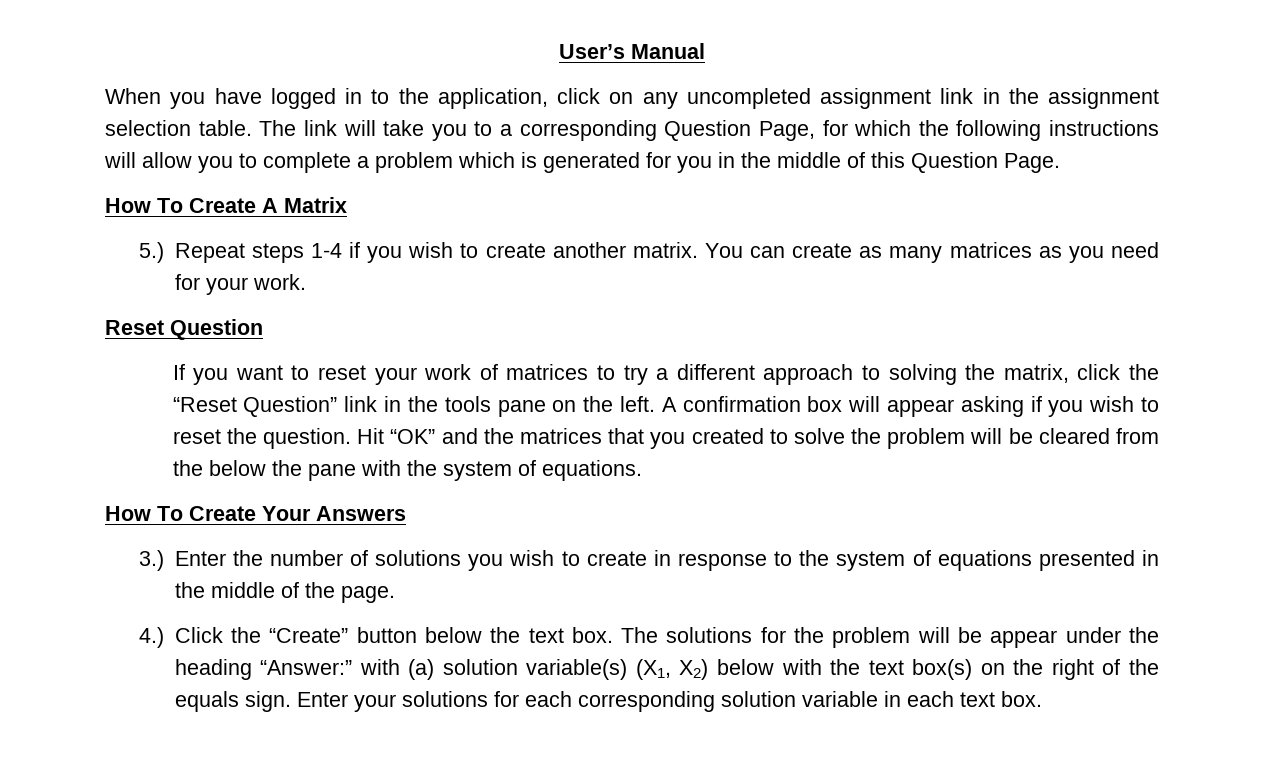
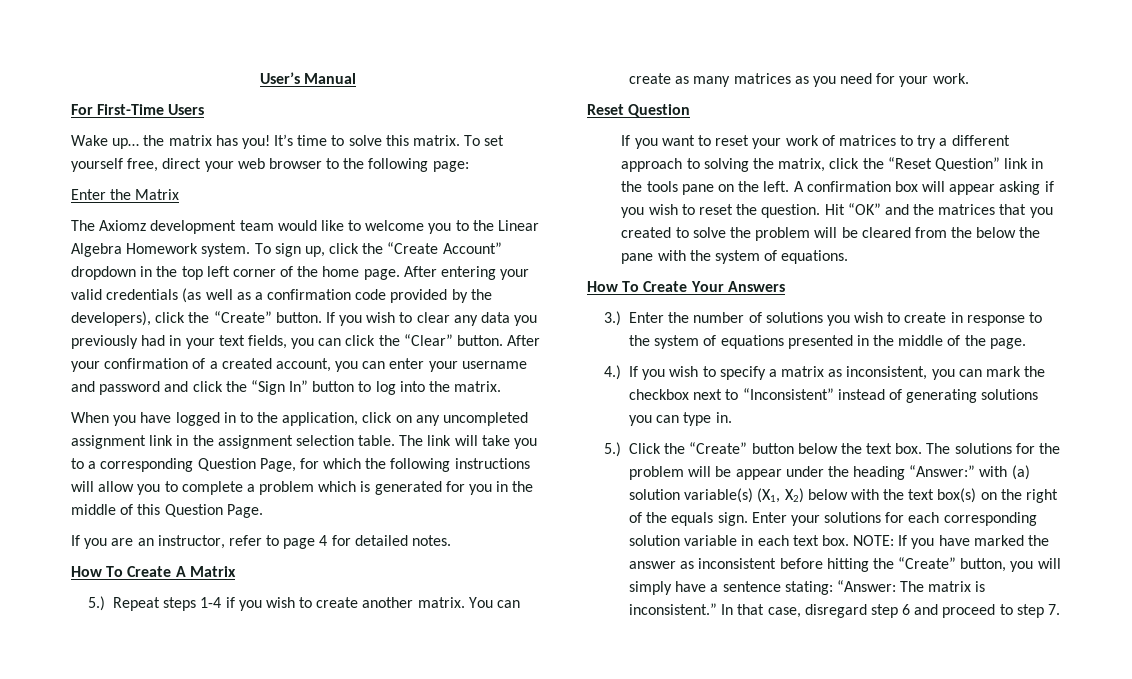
(705, 51) none -> [71,104,205,115] [71,134,505,149] [71,158,469,172] [71,189,180,200] [71,220,540,234] [71,242,502,257] [71,266,530,280] [71,288,492,303] [71,311,538,326] [71,334,541,349] [71,358,527,372] [71,380,502,395] // For First-Time Users // Wake up… the matrix has you! It’s time to solve this matrix. To set yourself free, direct your web browser to the following page: // Enter the Matrix // The Axiomz development team would like to welcome you to the Linear Algebra Homework system. To sign up, click the “Create Account” dropdown in the top left corner of the home page. After entering your valid credentials (as well as a confirmation code provided by the developers), click the “Create” button. If you wish to clear any data you previously had in your text fields, you can click the “Clear” button. After your confirmation of a created account, you can enter your username and password and click the “Sign In” button to log into the matrix.
(1060, 163) none -> [71,535,452,549] // If you are an instructor, refer to page 4 for detailed notes.
(164, 637) none -> [628,366,1046,380] [628,388,1039,403] [628,412,732,426] [604,442,622,457] If you wish to specify a matrix as inconsistent, you can mark the checkbox next to “Inconsistent” instead of generating solutions you can type in. // 5.)
(1042, 699) none -> [853,535,1049,549] [628,557,1061,572] [628,580,986,595] [628,603,1060,618] NOTE: If you have marked the answer as inconsistent before hitting the “Create” button, you will simply have a sentence stating: “Answer: The matrix is inconsistent.” In that case, disregard step 6 and proceed to step 7.

